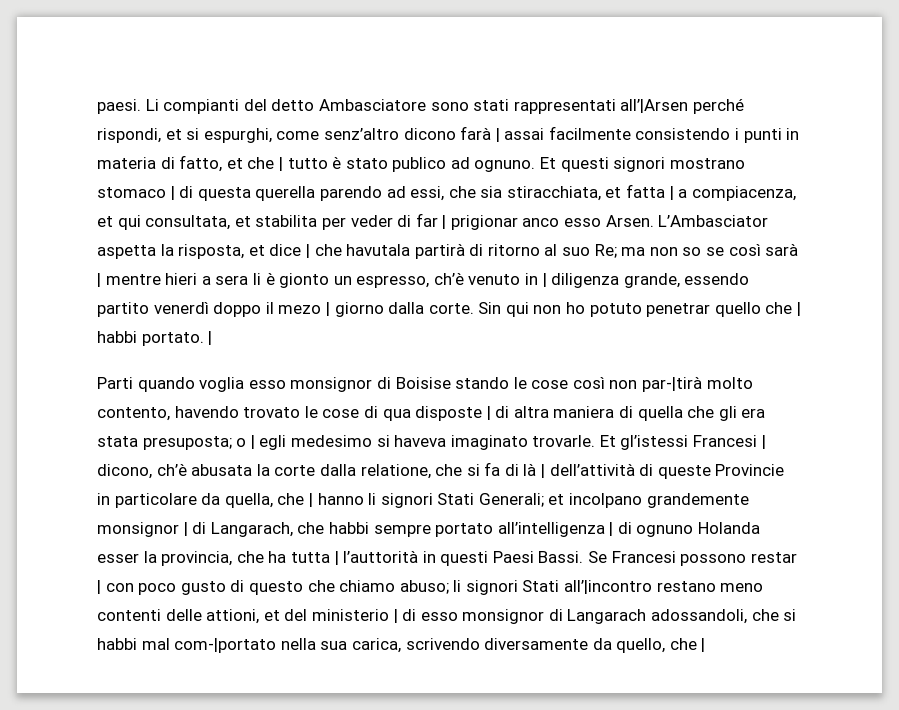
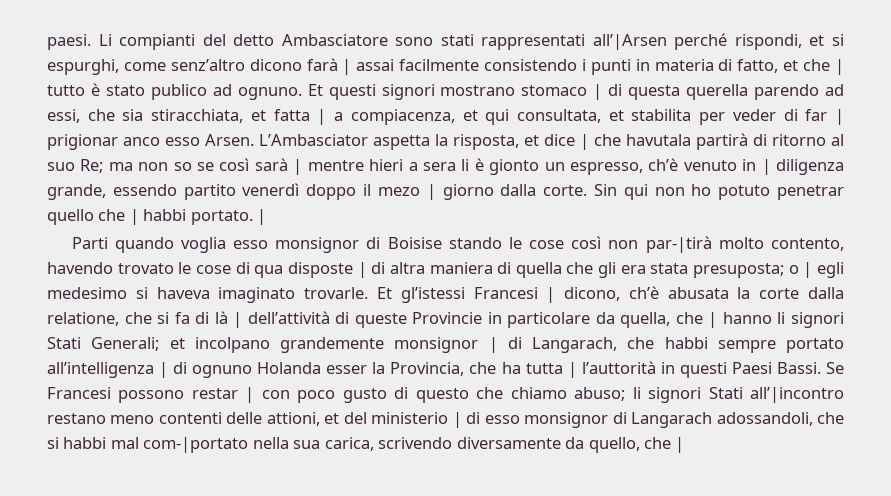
[161,551,233,566] provincia, -> [390,362,465,376] Provincia,

